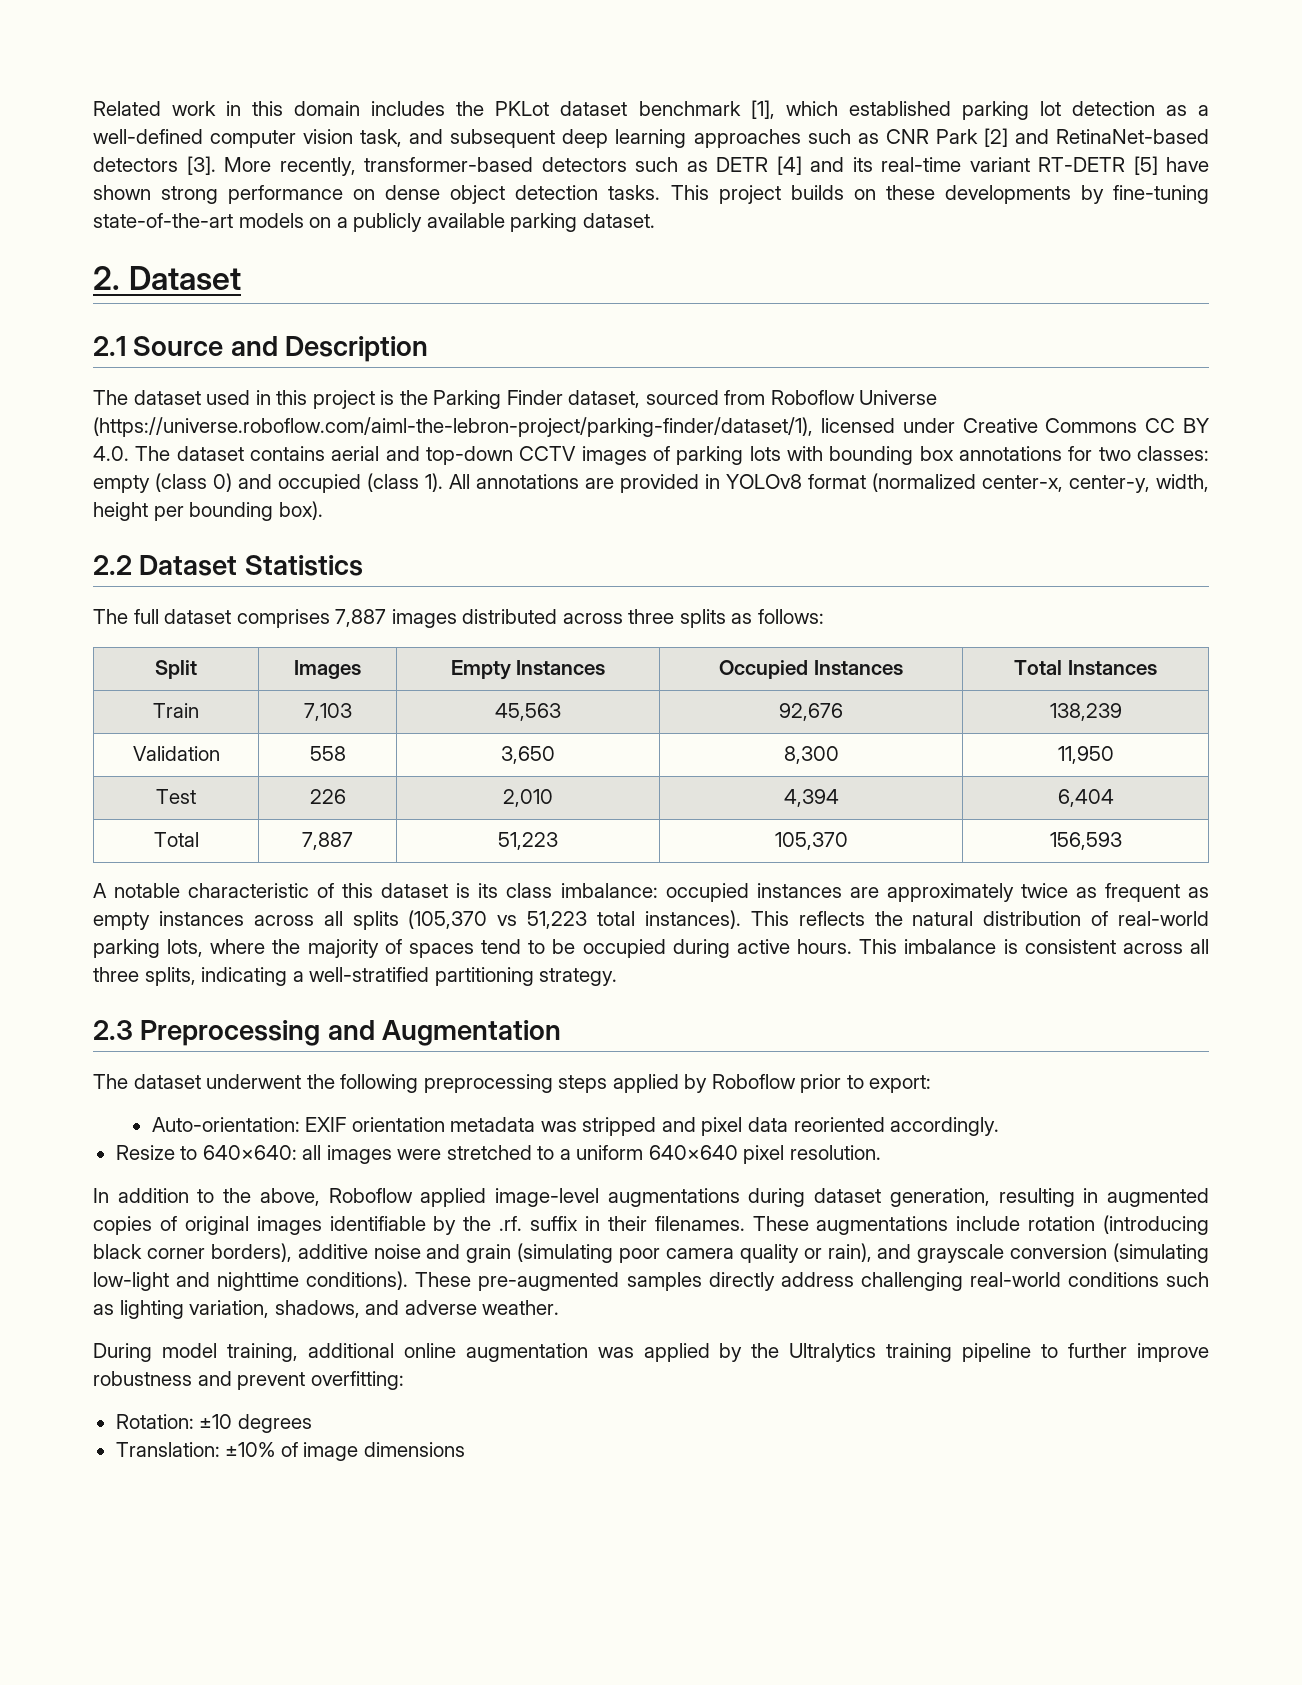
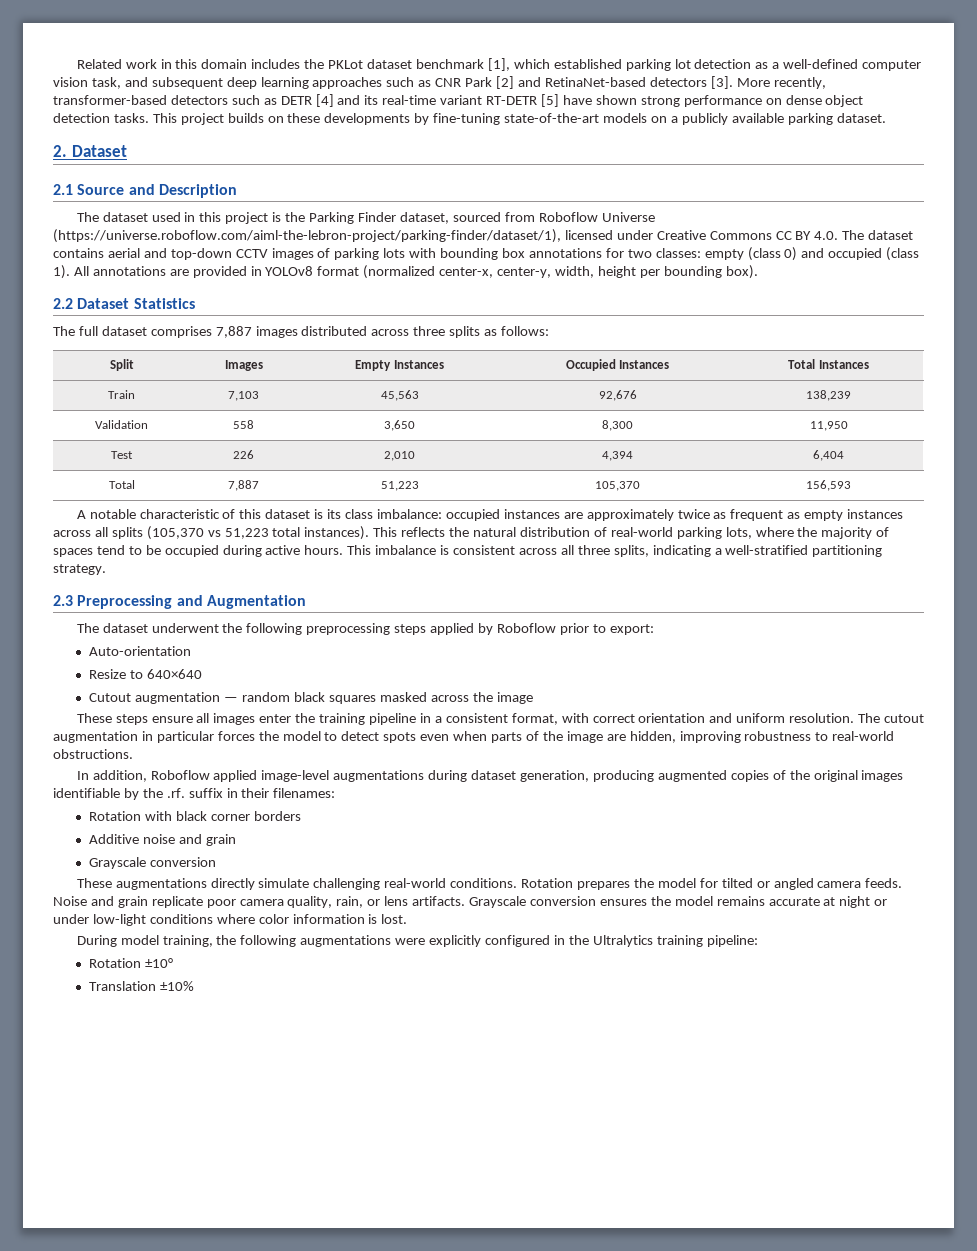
[151,1117,1000,1136] [115,1145,881,1164] [93,1188,320,1206] Auto-orientation: EXIF orientation metadata was stripped and pixel data reoriented accordingly. // Resize to 640×640: all images were stretched to a uniform 640×640 pixel resolution. // In addition to the above, -> [89,646,192,656] [89,669,203,679] [89,692,533,704] [76,713,924,725] [53,731,895,743] [53,749,133,759] [76,770,147,782] Auto-orientation // Resize to 640×640 // Cutout augmentation — random black squares masked across the image // These steps ensure all images enter the training pipeline in a consistent format, with correct orientation and uniform resolution. The cutout augmentation in particular forces the model to detect spots even when parts of the image are hidden, improving robustness to real-world obstructions. // In addition,
[998,1188,1099,1207] resulting in -> [592,770,654,782] producing
(177, 1223) none -> [789,770,810,780] the
[654,1215,1209,1235] [93,1243,1209,1263] [93,1271,1210,1291] [93,1300,560,1319] [93,1343,1210,1362] [93,1371,404,1390] [115,1414,312,1433] [115,1442,465,1461] filenames. These augmentations include rotation (introducing black corner borders), additive noise and grain (simulating poor camera quality or rain), and grayscale conversion (simulating low-light and nighttime conditions). These pre-augmented samples directly address challenging real-world conditions such as lighting variation, shadows, and adverse weather. // During model training, additional online augmentation was applied by the Ultralytics training pipeline to further improve robustness and prevent overfitting: // Rotation: ±10 degrees // Translation: ±10% of image dimensions -> [273,788,336,798] [89,811,302,821] [89,834,237,846] [89,857,217,869] [76,878,903,890] [53,896,888,908] [53,914,408,926] [76,935,758,947] [89,958,174,968] [89,981,195,991] filenames: // Rotation with black corner borders // Additive noise and grain // Grayscale conversion // These augmentations directly simulate challenging real-world conditions. Rotation prepares the model for tilted or angled camera feeds. Noise and grain replicate poor camera quality, rain, or lens artifacts. Grayscale conversion ensures the model remains accurate at night or under low-light conditions where color information is lost. // During model training, the following augmentations were explicitly configured in the Ultralytics training pipeline: // Rotation ±10° // Translation ±10%

